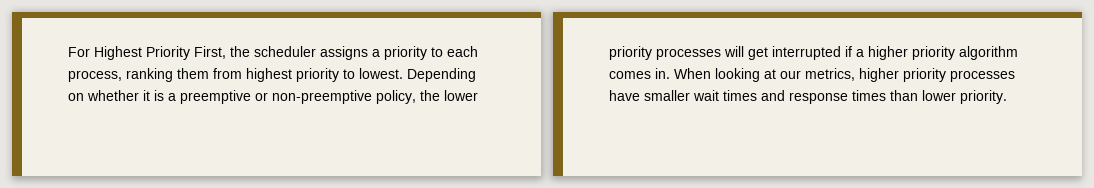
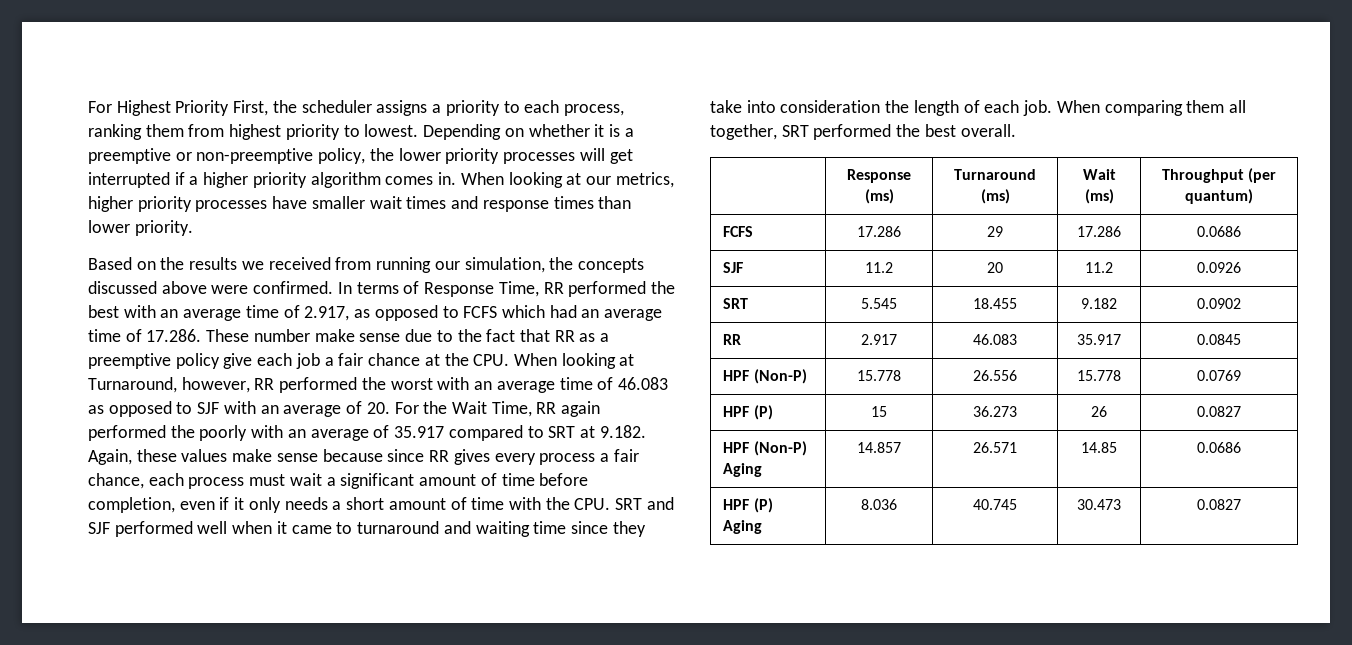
(1007, 97) none -> [88,257,644,273] [88,281,675,297] [88,305,663,321] [88,329,610,342] [88,353,635,369] [88,377,668,393] [88,401,601,417] [88,425,646,441] [88,449,639,465] [88,473,589,489] [88,497,674,513] [88,521,646,537] [710,100,1246,116] [710,124,1016,140] [847,169,911,183] [864,189,894,204] [954,169,1036,180] [980,189,1010,204] [1082,169,1116,180] [1084,189,1114,204] [1161,168,1277,183] [1185,189,1253,204] [723,226,754,237] [857,226,901,237] [987,226,1003,237] [1077,226,1121,237] [1197,226,1241,237] [723,262,744,273] [865,262,893,273] [987,262,1003,273] [1085,262,1113,273] [1197,262,1241,273] [723,298,749,309] [861,298,897,309] [973,298,1017,309] [1081,298,1117,309] [1197,298,1241,309] [723,334,742,345] [861,334,897,345] [973,334,1017,345] [1077,334,1121,345] [1197,334,1241,345] [723,369,807,384] [857,370,901,381] [973,370,1017,381] [1077,370,1121,381] [1197,370,1241,381] [723,405,773,420] [871,406,887,417] [973,406,1017,417] [1091,406,1107,417] [1197,406,1241,417] [723,441,807,456] [723,463,763,477] [857,442,901,453] [973,442,1017,453] [1081,442,1117,453] [1197,442,1241,453] [723,498,773,513] [723,520,763,534] [861,499,897,510] [973,499,1017,510] [1077,499,1121,510] [1197,499,1241,510] // Based on the results we received from running our simulation, the concepts discussed above were confirmed. In terms of Response Time, RR performed the best with an average time of 2.917, as opposed to FCFS which had an average time of 17.286. These number make sense due to the fact that RR as a preemptive policy give each job a fair chance at the CPU. When looking at Turnaround, however, RR performed the worst with an average time of 46.083 as opposed to SJF with an average of 20. For the Wait Time, RR again performed the poorly with an average of 35.917 compared to SRT at 9.182. Again, these values make sense because since RR gives every process a fair chance, each process must wait a significant amount of time before completion, even if it only needs a short amount of time with the CPU. SRT and SJF performed well when it came to turnaround and waiting time since they take into consideration the length of each job. When comparing them all together, SRT performed the best overall. // | Response (ms) | Turnaround (ms) | Wait (ms) | Throughput (per quantum) // FCFS | 17.286 | 29 | 17.286 | 0.0686 // SJF | 11.2 | 20 | 11.2 | 0.0926 // SRT | 5.545 | 18.455 | 9.182 | 0.0902 // RR | 2.917 | 46.083 | 35.917 | 0.0845 // HPF (Non-P) | 15.778 | 26.556 | 15.778 | 0.0769 // HPF (P) | 15 | 36.273 | 26 | 0.0827 // HPF (Non-P) Aging | 14.857 | 26.571 | 14.85 | 0.0686 // HPF (P) Aging | 8.036 | 40.745 | 30.473 | 0.0827

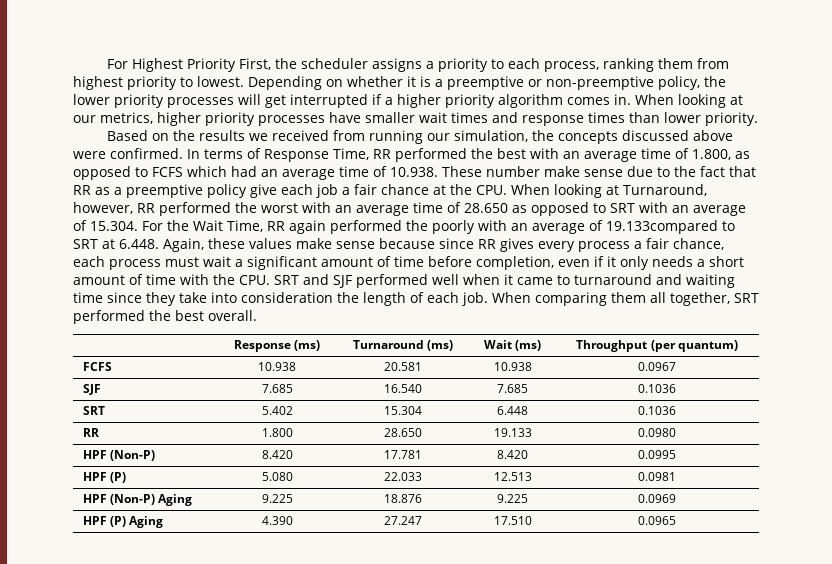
[304,306,350,321] 2.917, -> [692,149,731,160] 1.800,
[146,329,202,342] 17.286. -> [390,167,438,177] 10.938.
[617,377,668,390] [88,401,390,417] 46.083 as opposed to SJF with an average of 20. -> [464,202,746,216] [73,220,138,231] 28.650 as opposed to SRT with an average of 15.304.
[394,425,523,441] 35.917 compared -> [606,220,718,234] 19.133compared
[599,425,646,438] 9.182. -> [119,239,159,249] 6.448.
[857,226,901,237] [987,226,1003,237] [1077,226,1121,237] [1197,226,1241,237] [723,262,744,273] [865,262,893,273] [987,262,1003,273] [1085,262,1113,273] [1197,262,1241,273] [723,298,749,309] [861,298,897,309] [973,298,1017,309] [1081,298,1117,309] [1197,298,1241,309] [723,334,742,345] [861,334,897,345] [973,334,1017,345] [1077,334,1121,345] [1197,334,1241,345] [723,369,807,384] [857,370,901,381] [973,370,1017,381] [1077,370,1121,381] [1197,370,1241,381] [723,405,773,420] [871,406,887,417] [973,406,1017,417] [1091,406,1107,417] [1197,406,1241,417] 17.286 | 29 | 17.286 | 0.0686 // SJF | 11.2 | 20 | 11.2 | 0.0926 // SRT | 5.545 | 18.455 | 9.182 | 0.0902 // RR | 2.917 | 46.083 | 35.917 | 0.0845 // HPF (Non-P) | 15.778 | 26.556 | 15.778 | 0.0769 // HPF (P) | 15 | 36.273 | 26 | 0.0827 -> [258,362,296,371] [384,362,422,371] [493,362,532,371] [638,362,676,371] [82,384,101,395] [261,384,293,393] [384,384,422,393] [497,384,528,393] [638,384,676,393] [82,406,105,415] [261,406,293,415] [384,406,422,415] [497,406,528,415] [638,406,676,415] [82,428,99,437] [261,428,293,437] [384,428,422,437] [493,428,532,437] [638,428,676,437] [82,450,155,461] [261,450,293,459] [384,450,422,459] [497,450,528,459] [638,450,676,459] [82,472,126,483] [261,472,293,481] [384,472,422,481] [493,472,532,481] [638,472,676,481] 10.938 | 20.581 | 10.938 | 0.0967 // SJF | 7.685 | 16.540 | 7.685 | 0.1036 // SRT | 5.402 | 15.304 | 6.448 | 0.1036 // RR | 1.800 | 28.650 | 19.133 | 0.0980 // HPF (Non-P) | 8.420 | 17.781 | 8.420 | 0.0995 // HPF (P) | 5.080 | 22.033 | 12.513 | 0.0981
[857,442,901,453] [973,442,1017,453] [1081,442,1117,453] [1197,442,1241,453] 14.857 | 26.571 | 14.85 | 0.0686 -> [261,494,293,503] [384,494,422,503] [497,494,528,503] [638,494,676,503] 9.225 | 18.876 | 9.225 | 0.0969
[861,499,897,510] [973,499,1017,510] [1077,499,1121,510] [1197,499,1241,510] 8.036 | 40.745 | 30.473 | 0.0827 -> [261,516,293,525] [384,516,422,525] [493,516,532,525] [638,516,676,525] 4.390 | 27.247 | 17.510 | 0.0965

